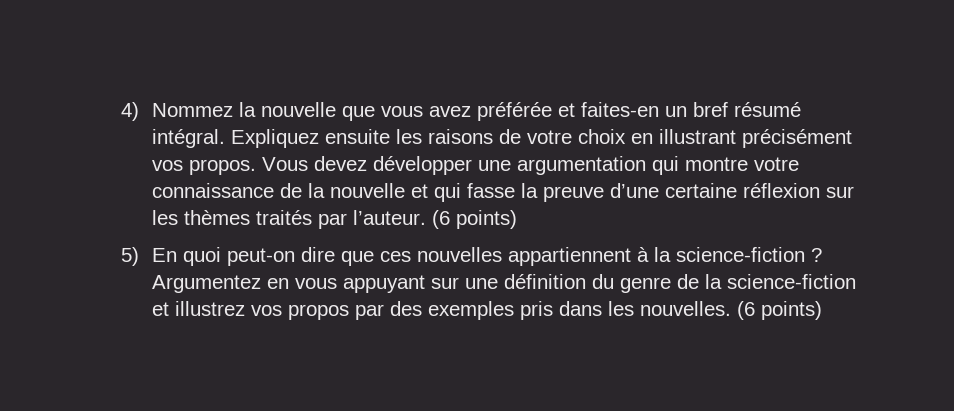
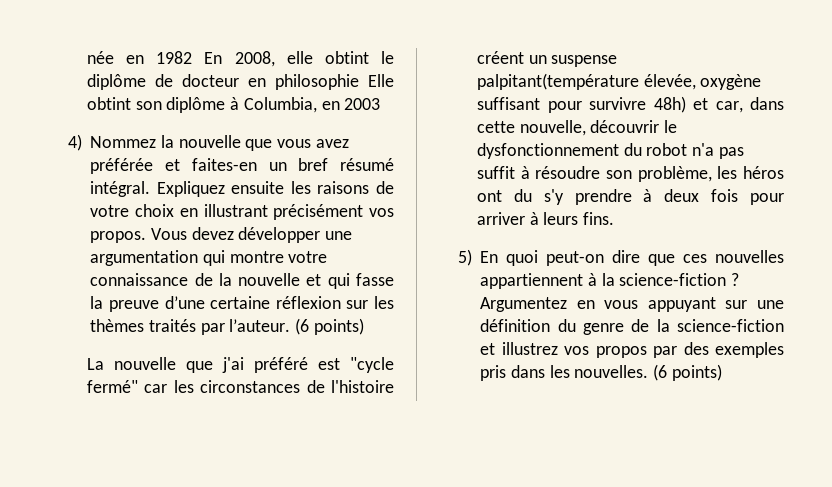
(121, 111) none -> [87,51,394,67] [87,74,394,90] [87,97,381,113] née en 1982 En 2008, elle obtint le diplôme de docteur en philosophie Elle obtint son diplôme à Columbia, en 2003 //
(517, 219) none -> [87,357,394,373] [87,380,394,393] [477,51,618,67] [477,73,762,90] [477,96,784,113] [477,120,678,136] [477,143,744,159] [477,166,784,182] [477,189,784,205] [477,212,615,225] // La nouvelle que j'ai préféré est "cycle fermé" car les circonstances de l'histoire créent un suspense palpitant(température élevée, oxygène suffisant pour survivre 48h) et car, dans cette nouvelle, découvrir le dysfonctionnement du robot n'a pas suffit à résoudre son problème, les héros ont du s'y prendre à deux fois pour arriver à leurs fins.

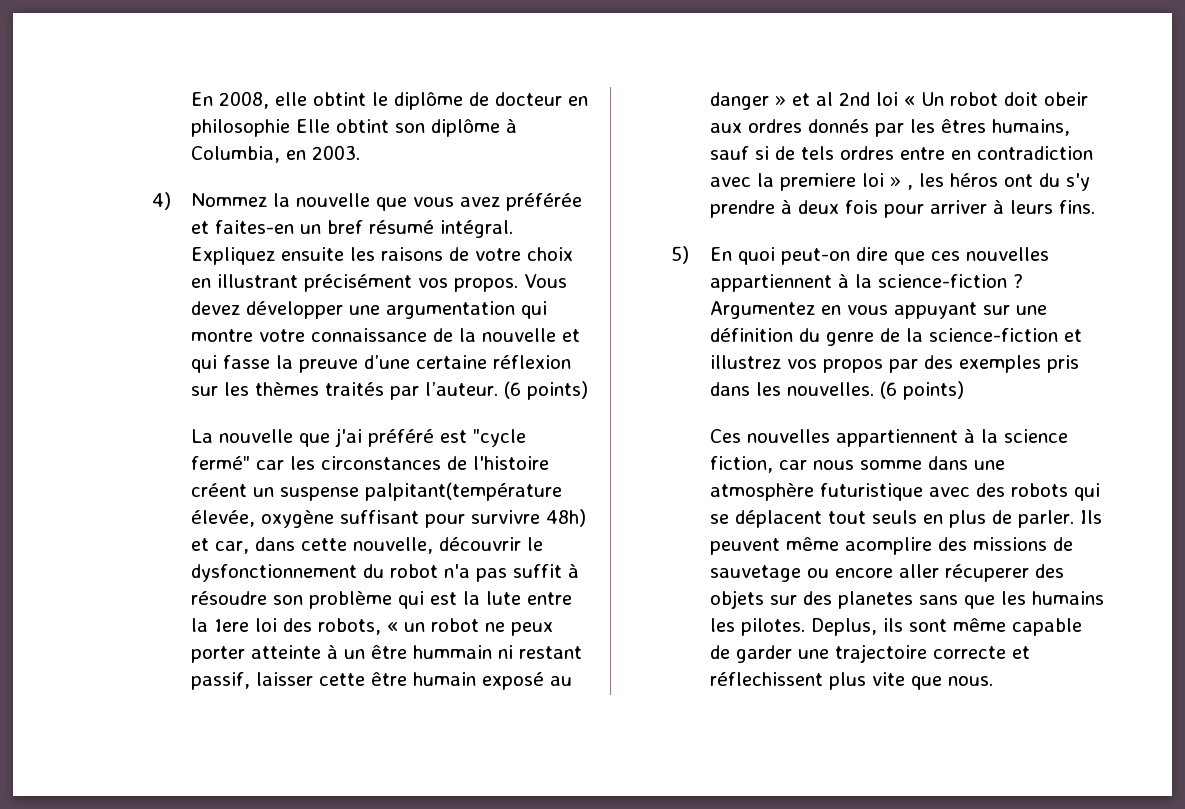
[87,51,193,64] née en 1982 -> (191, 99) none
[344,98,381,110] 2003 -> [312,145,361,160] 2003.
[637,166,712,182] problème, -> [309,591,573,609] [191,618,554,636] [191,645,583,663] [191,672,573,690] [710,92,1089,110] [710,119,1071,137] [710,146,1094,160] [710,173,914,191] problème qui est la lute entre la 1ere loi des robots, « un robot ne peux porter atteinte à un être hummain ni restant passif, laisser cette être humain exposé au danger » et al 2nd loi « Un robot doit obeir aux ordres donnés par les êtres humains, sauf si de tels ordres entre en contradiction avec la premiere loi » ,
(722, 372) none -> [710,429,1069,447] [710,456,1006,473] [710,483,1101,501] [710,510,1103,528] [710,537,1074,555] [710,564,1065,582] [710,590,1105,609] [710,618,1083,636] [710,644,1031,663] [710,672,994,690] // Ces nouvelles appartiennent à la science fiction, car nous somme dans une atmosphère futuristique avec des robots qui se déplacent tout seuls en plus de parler. Ils peuvent même acomplire des missions de sauvetage ou encore aller récuperer des objets sur des planetes sans que les humains les pilotes. Deplus, ils sont même capable de garder une trajectoire correcte et réflechissent plus vite que nous.

